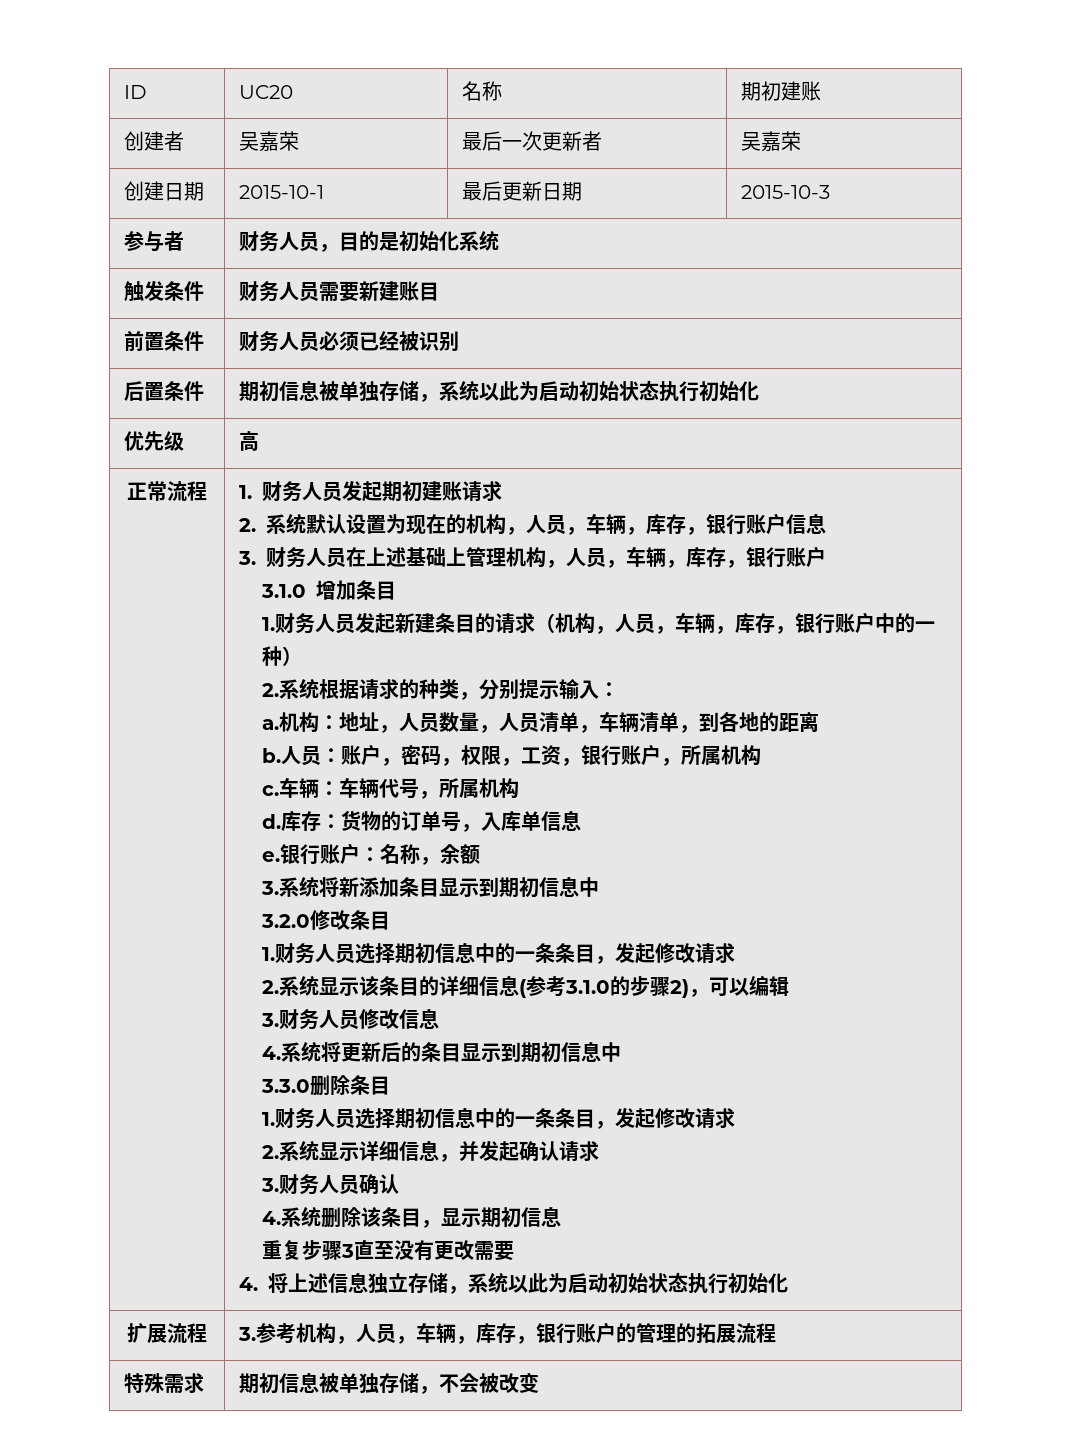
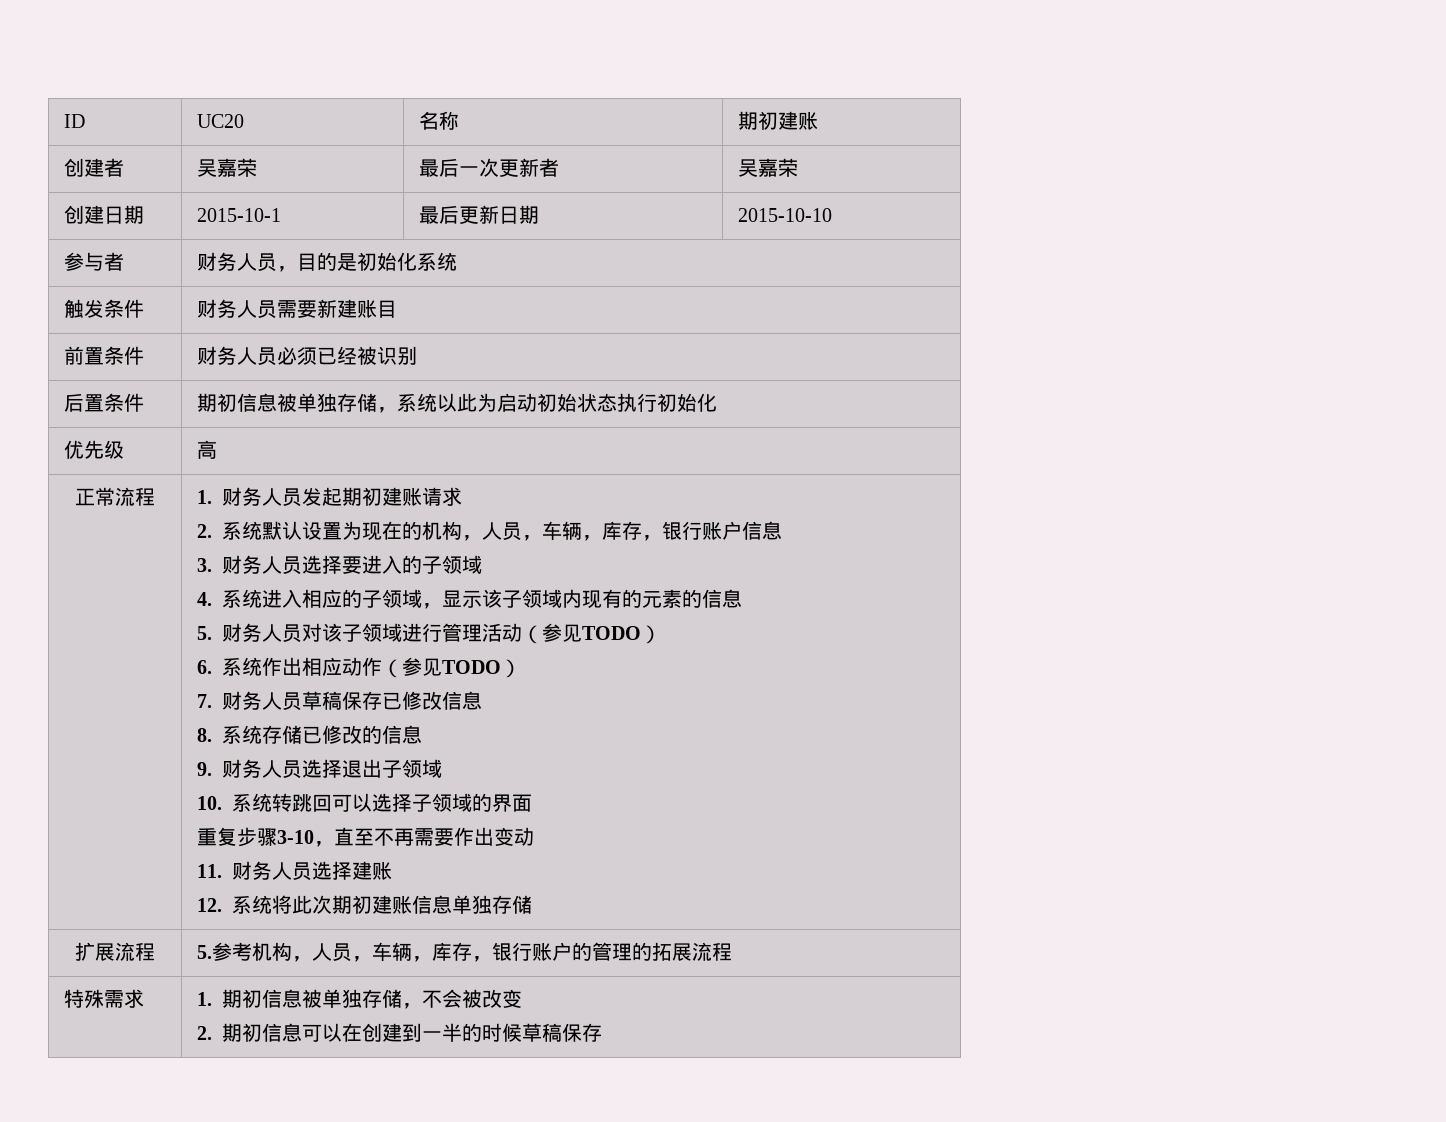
[741,185,831,199] 2015-10-3 -> [737,208,832,222] 2015-10-10
[346,546,827,568] [260,580,396,600] [261,612,935,634] [261,646,302,666] [261,678,619,700] [261,711,819,733] [261,744,761,766] [261,777,519,799] [261,810,581,832] [261,843,480,865] [260,876,599,898] [260,910,390,930] [261,942,735,964] [261,975,789,998] [260,1008,439,1030] [261,1041,621,1063] [260,1075,390,1096] [261,1107,735,1129] [261,1140,599,1162] [260,1174,399,1195] [261,1206,561,1228] [261,1240,514,1261] [239,1272,789,1294] 在上述基础上管理机构，人员，车辆，库存，银行账户 // 3.1.0增加条目 // 1.财务人员发起新建条目的请求（机构，人员，车辆，库存，银行账户中的一种） // 2.系统根据请求的种类，分别提示输入： // a.机构：地址，人员数量，人员清单，车辆清单，到各地的距离 // b.人员：账户，密码，权限，工资，银行账户，所属机构 // c.车辆：车辆代号，所属机构 // d.库存：货物的订单号，入库单信息 // e.银行账户：名称，余额 // 3.系统将新添加条目显示到期初信息中 // 3.2.0修改条目 // 1.财务人员选择期初信息中的一条条目，发起修改请求 // 2.系统显示该条目的详细信息(参考3.1.0的步骤2)，可以编辑 // 3.财务人员修改信息 // 4.系统将更新后的条目显示到期初信息中 // 3.3.0删除条目 // 1.财务人员选择期初信息中的一条条目，发起修改请求 // 2.系统显示详细信息，并发起确认请求 // 3.财务人员确认 // 4.系统删除该条目，显示期初信息 // 重复步骤3直至没有更改需要 // 4.将上述信息独立存储，系统以此为启动初始状态执行初始化 -> [301,555,482,574] [196,589,742,609] [196,623,661,644] [196,657,521,678] [196,691,482,711] [196,725,422,744] [196,759,442,779] [196,793,532,812] [196,827,534,847] [196,861,392,881] [196,895,532,914] 选择要进入的子领域 // 4.系统进入相应的子领域，显示该子领域内现有的元素的信息 // 5.财务人员对该子领域进行管理活动（参见TODO） // 6.系统作出相应动作（参见TODO） // 7.财务人员草稿保存已修改信息 // 8.系统存储已修改的信息 // 9.财务人员选择退出子领域 // 10.系统转跳回可以选择子领域的界面 // 重复步骤3-10，直至不再需要作出变动 // 11.财务人员选择建账 // 12.系统将此次期初建账信息单独存储
[238,1327,257,1341] 3. -> [196,945,212,959] 5.
(205, 1383) none -> [196,992,212,1006] 1.
(540, 1382) none -> [196,1023,602,1042] // 2.期初信息可以在创建到一半的时候草稿保存

